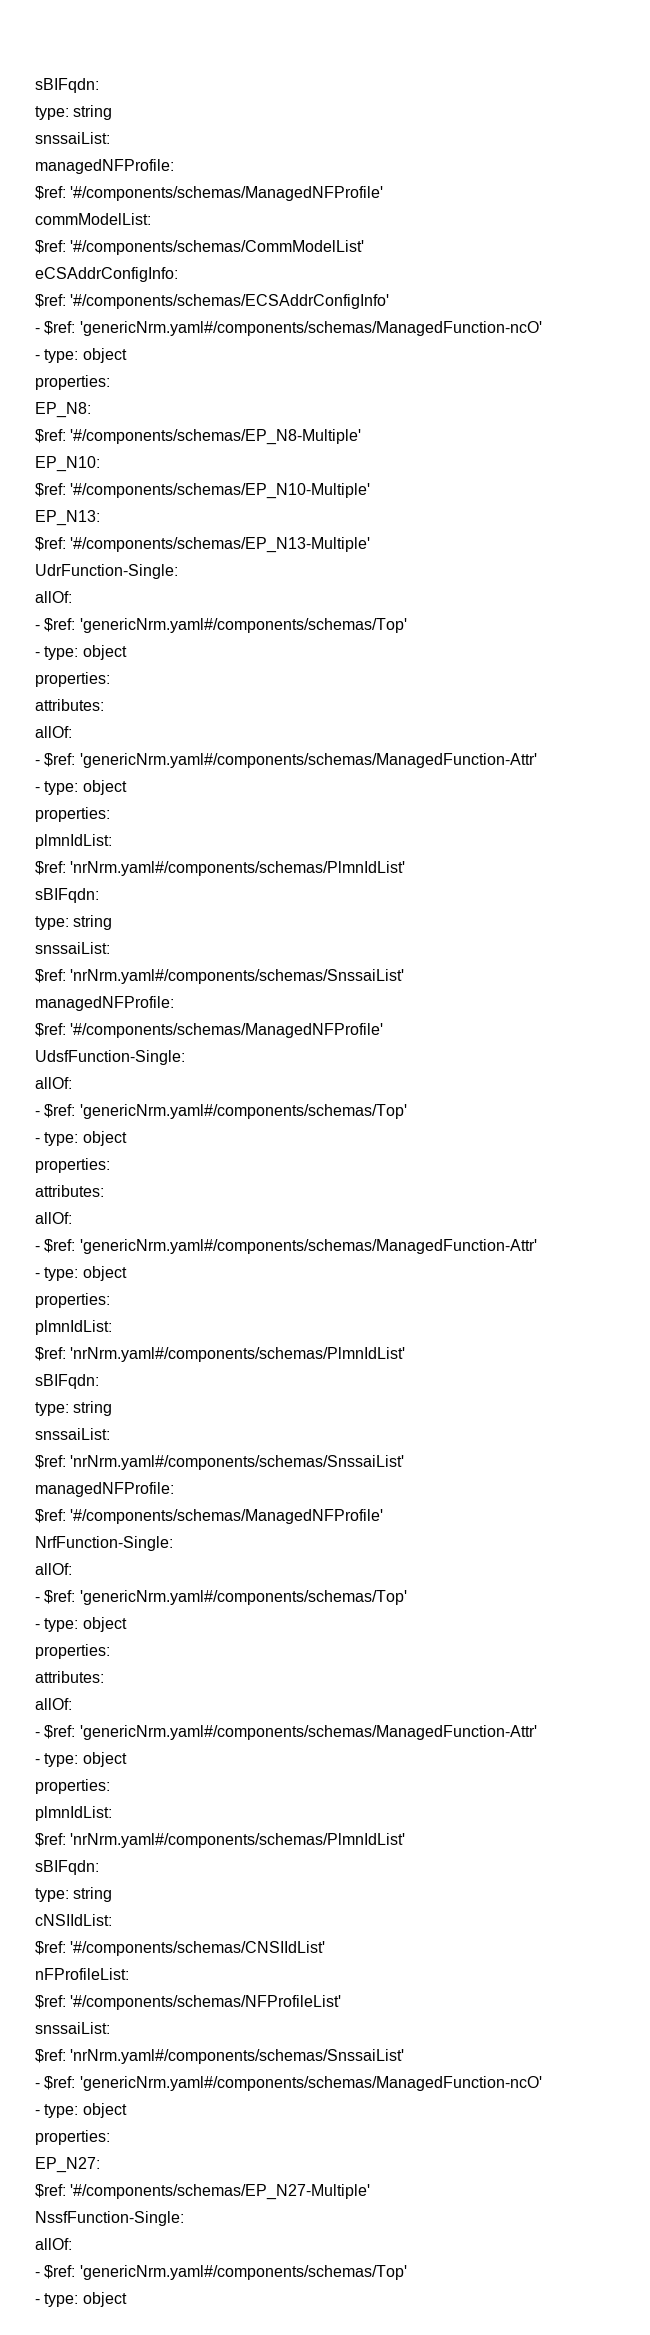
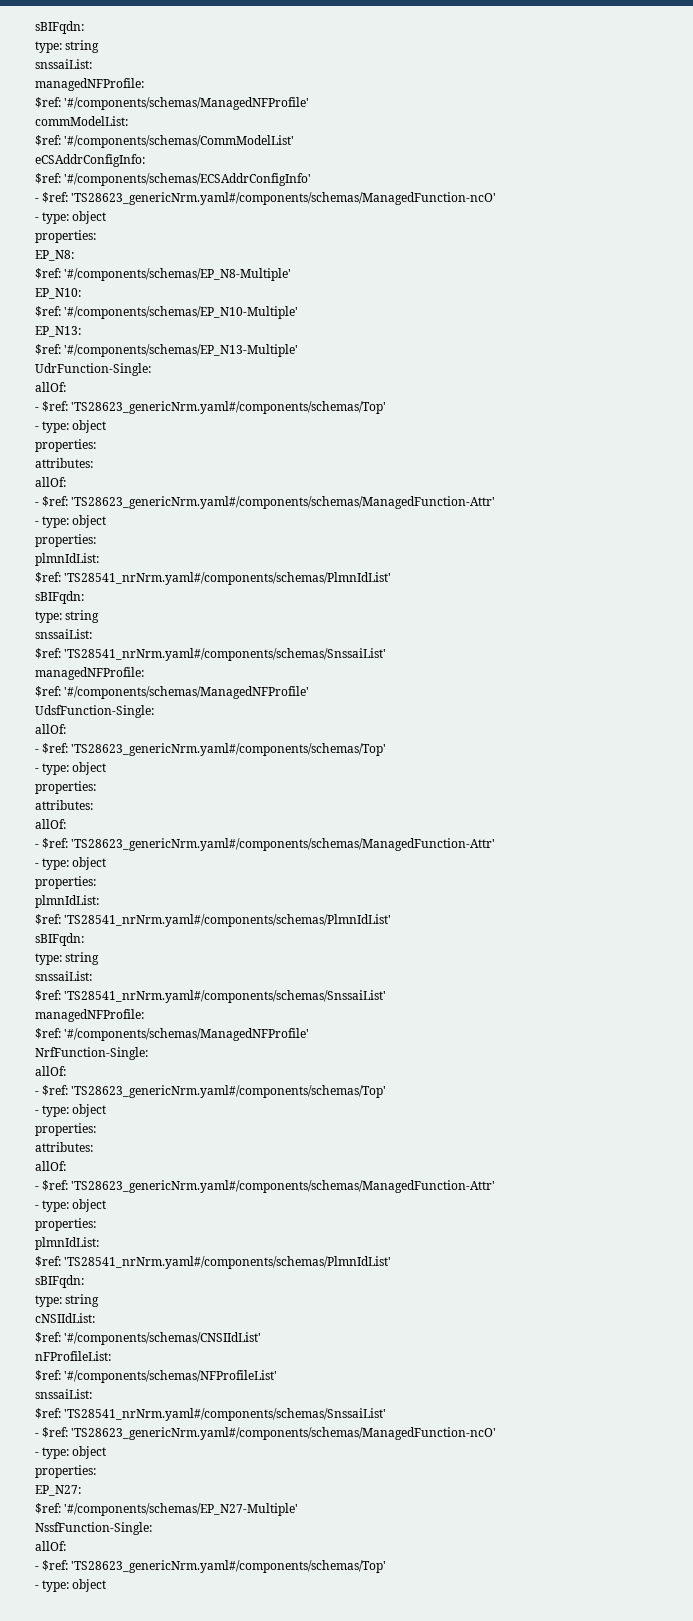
[79,321,542,336] 'genericNrm.yaml#/components/schemas/ManagedFunction-ncO' -> [71,192,497,205] 'TS28623_genericNrm.yaml#/components/schemas/ManagedFunction-ncO'
[79,618,407,633] [35,645,127,660] [35,672,110,687] [35,699,104,711] [35,726,72,738] [35,753,537,768] [35,780,127,795] [35,807,110,822] [35,834,112,849] [35,861,406,876] [35,888,99,903] [35,915,113,930] [35,942,110,954] [35,969,405,984] 'genericNrm.yaml#/components/schemas/Top' // - type: object // properties: // attributes: // allOf: // - $ref: 'genericNrm.yaml#/components/schemas/ManagedFunction-Attr' // - type: object // properties: // plmnIdList: // $ref: 'nrNrm.yaml#/components/schemas/PlmnIdList' // sBIFqdn: // type: string // snssaiList: // $ref: 'nrNrm.yaml#/components/schemas/SnssaiList' -> [71,401,387,414] [35,420,107,433] [35,439,96,452] [35,458,93,468] [35,477,66,487] [35,496,496,509] [35,515,107,528] [35,534,96,547] [35,553,99,566] [35,572,392,585] [35,591,84,604] [35,610,100,623] [35,629,92,639] [35,648,387,661] 'TS28623_genericNrm.yaml#/components/schemas/Top' // - type: object // properties: // attributes: // allOf: // - $ref: 'TS28623_genericNrm.yaml#/components/schemas/ManagedFunction-Attr' // - type: object // properties: // plmnIdList: // $ref: 'TS28541_nrNrm.yaml#/components/schemas/PlmnIdList' // sBIFqdn: // type: string // snssaiList: // $ref: 'TS28541_nrNrm.yaml#/components/schemas/SnssaiList'
[79,1104,407,1119] [35,1131,127,1146] [35,1158,110,1173] [35,1185,104,1197] [35,1212,72,1224] [35,1239,537,1254] [35,1266,127,1281] [35,1293,110,1308] [35,1320,112,1335] [35,1347,406,1362] [35,1374,99,1389] [35,1401,113,1416] [35,1428,110,1440] [35,1455,405,1470] 'genericNrm.yaml#/components/schemas/Top' // - type: object // properties: // attributes: // allOf: // - $ref: 'genericNrm.yaml#/components/schemas/ManagedFunction-Attr' // - type: object // properties: // plmnIdList: // $ref: 'nrNrm.yaml#/components/schemas/PlmnIdList' // sBIFqdn: // type: string // snssaiList: // $ref: 'nrNrm.yaml#/components/schemas/SnssaiList' -> [71,743,387,756] [35,762,107,775] [35,781,96,794] [35,800,93,810] [35,819,66,829] [35,838,496,851] [35,857,107,870] [35,876,96,889] [35,895,99,908] [35,914,392,927] [35,933,84,946] [35,952,100,965] [35,971,92,981] [35,990,387,1003] 'TS28623_genericNrm.yaml#/components/schemas/Top' // - type: object // properties: // attributes: // allOf: // - $ref: 'TS28623_genericNrm.yaml#/components/schemas/ManagedFunction-Attr' // - type: object // properties: // plmnIdList: // $ref: 'TS28541_nrNrm.yaml#/components/schemas/PlmnIdList' // sBIFqdn: // type: string // snssaiList: // $ref: 'TS28541_nrNrm.yaml#/components/schemas/SnssaiList'
[79,1590,407,1605] [35,1617,127,1632] [35,1644,110,1659] [35,1671,104,1683] [35,1698,72,1710] [35,1725,537,1740] [35,1752,127,1767] [35,1779,110,1794] [35,1806,112,1821] [35,1833,406,1848] 'genericNrm.yaml#/components/schemas/Top' // - type: object // properties: // attributes: // allOf: // - $ref: 'genericNrm.yaml#/components/schemas/ManagedFunction-Attr' // - type: object // properties: // plmnIdList: // $ref: 'nrNrm.yaml#/components/schemas/PlmnIdList' -> [71,1085,387,1098] [35,1104,107,1117] [35,1123,96,1136] [35,1142,93,1152] [35,1161,66,1171] [35,1180,496,1193] [35,1199,107,1212] [35,1218,96,1231] [35,1237,99,1250] [35,1256,392,1269] 'TS28623_genericNrm.yaml#/components/schemas/Top' // - type: object // properties: // attributes: // allOf: // - $ref: 'TS28623_genericNrm.yaml#/components/schemas/ManagedFunction-Attr' // - type: object // properties: // plmnIdList: // $ref: 'TS28541_nrNrm.yaml#/components/schemas/PlmnIdList'
[70,2049,405,2064] [35,2076,542,2091] 'nrNrm.yaml#/components/schemas/SnssaiList' // - $ref: 'genericNrm.yaml#/components/schemas/ManagedFunction-ncO' -> [64,1408,387,1421] [35,1427,497,1440] 'TS28541_nrNrm.yaml#/components/schemas/SnssaiList' // - $ref: 'TS28623_genericNrm.yaml#/components/schemas/ManagedFunction-ncO'
[79,2265,407,2280] 'genericNrm.yaml#/components/schemas/Top' -> [71,1560,387,1573] 'TS28623_genericNrm.yaml#/components/schemas/Top'

